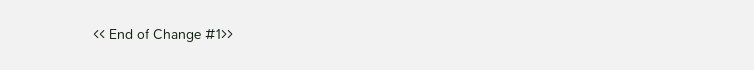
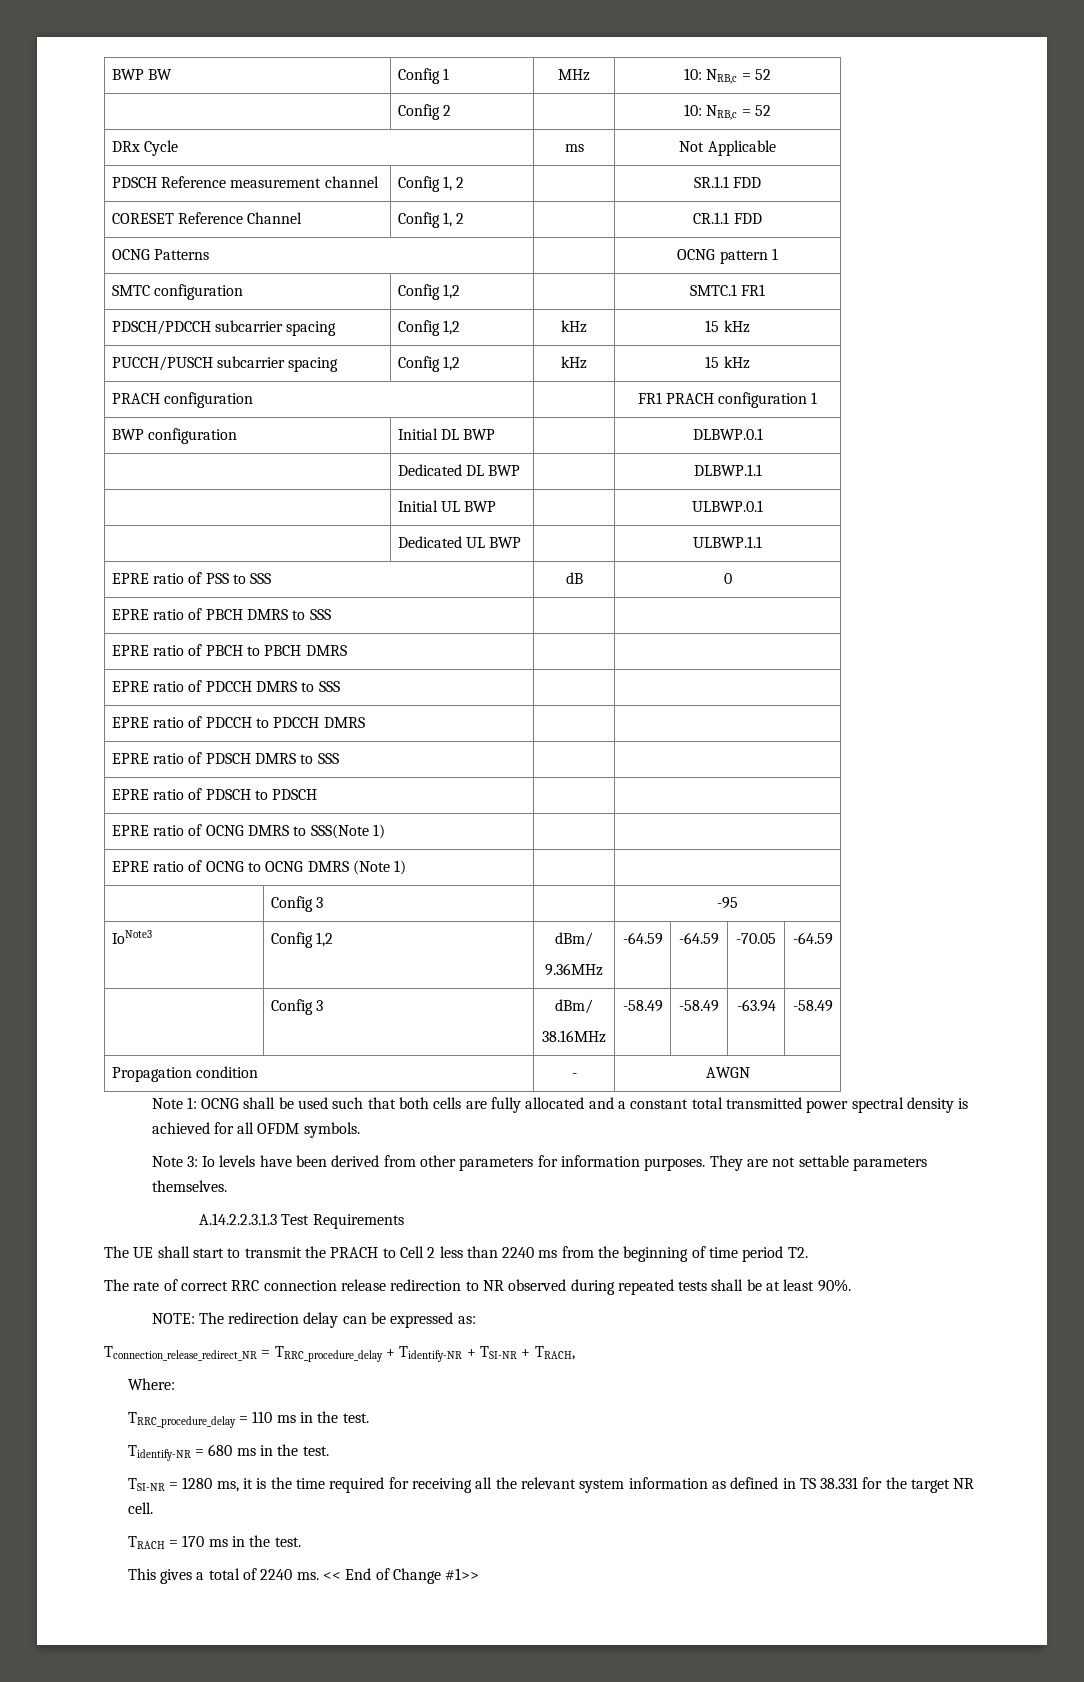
(92, 34) none -> [111,69,173,80] [397,68,450,84] [558,69,590,81] [684,68,771,84] [397,104,452,120] [684,104,771,120] [111,140,179,156] [564,144,584,152] [679,140,776,156] [111,176,379,188] [397,176,465,192] [693,176,762,188] [111,212,303,224] [397,212,465,228] [693,212,762,224] [111,249,210,260] [677,248,778,264] [111,284,244,300] [397,284,461,300] [689,284,766,296] [111,320,337,336] [397,320,461,336] [561,320,587,333] [705,320,750,333] [111,356,339,372] [397,356,461,372] [561,356,587,369] [705,356,750,369] [111,392,254,408] [637,392,818,408] [111,428,238,444] [397,428,496,440] [692,428,763,440] [397,464,521,476] [693,464,762,476] [397,500,497,512] [692,500,763,512] [397,536,522,548] [693,536,762,548] [111,572,272,584] [565,572,583,584] [723,573,732,584] [111,608,331,620] [111,644,347,656] [111,680,340,692] [111,716,365,728] [111,752,339,764] [111,788,318,800] [111,824,386,839] [111,860,407,875] [270,896,324,912] [717,897,738,909] [111,930,152,944] [270,932,334,948] [555,932,593,947] [545,963,603,976] [622,932,663,945] [679,932,719,945] [736,933,776,944] [792,932,833,945] [270,999,324,1015] [555,999,593,1014] [542,1030,606,1043] [622,1000,663,1012] [679,1000,719,1012] [736,999,776,1012] [792,1000,833,1012] [111,1066,259,1082] [571,1073,577,1078] [705,1067,750,1078] [151,1097,969,1113] [151,1122,360,1138] [151,1155,927,1171] [151,1180,227,1192] [199,1213,404,1229] [104,1246,808,1262] [104,1279,851,1295] [151,1312,476,1328] [104,1346,575,1362] [127,1378,175,1390] [127,1411,369,1428] [127,1444,329,1461] [127,1477,975,1493] [127,1502,153,1514] [127,1535,301,1549] [127,1568,319,1584] BWP BW | Config 1 | MHz | 10: NRB,c = 52 // | Config 2 | | 10: NRB,c = 52 // DRx Cycle | ms | Not Applicable // PDSCH Reference measurement channel | Config 1, 2 | | SR.1.1 FDD // CORESET Reference Channel | Config 1, 2 | | CR.1.1 FDD // OCNG Patterns | | OCNG pattern 1 // SMTC configuration | Config 1,2 | | SMTC.1 FR1 // PDSCH/PDCCH subcarrier spacing | Config 1,2 | kHz | 15 kHz // PUCCH/PUSCH subcarrier spacing | Config 1,2 | kHz | 15 kHz // PRACH configuration | | FR1 PRACH configuration 1 // BWP configuration | Initial DL BWP | | DLBWP.0.1 // | Dedicated DL BWP | | DLBWP.1.1 // | Initial UL BWP | | ULBWP.0.1 // | Dedicated UL BWP | | ULBWP.1.1 // EPRE ratio of PSS to SSS | dB | 0 // EPRE ratio of PBCH DMRS to SSS | | // EPRE ratio of PBCH to PBCH DMRS | | // EPRE ratio of PDCCH DMRS to SSS | | // EPRE ratio of PDCCH to PDCCH DMRS | | // EPRE ratio of PDSCH DMRS to SSS | | // EPRE ratio of PDSCH to PDSCH | | // EPRE ratio of OCNG DMRS to SSS(Note 1) | | // EPRE ratio of OCNG to OCNG DMRS (Note 1) | | // | Config 3 | | -95 // IoNote3 | Config 1,2 | dBm/ // 9.36MHz | -64.59 | -64.59 | -70.05 | -64.59 // | Config 3 | dBm/ // 38.16MHz | -58.49 | -58.49 | -63.94 | -58.49 // Propagation condition | - | AWGN // Note 1: OCNG shall be used such that both cells are fully allocated and a constant total transmitted power spectral density is achieved for all OFDM symbols. // Note 3: Io levels have been derived from other parameters for information purposes. They are not settable parameters themselves. // A.14.2.2.3.1.3 Test Requirements // The UE shall start to transmit the PRACH to Cell 2 less than 2240 ms from the beginning of time period T2. // The rate of correct RRC connection release redirection to NR observed during repeated tests shall be at least 90%. // NOTE: The redirection delay can be expressed as: // Tconnection_release_redirect_NR = TRRC_procedure_delay + Tidentify-NR + TSI-NR + TRACH, // Where: // TRRC_procedure_delay = 110 ms in the test. // Tidentify-NR = 680 ms in the test. // TSI-NR = 1280 ms, it is the time required for receiving all the relevant system information as defined in TS 38.331 for the target NR cell. // TRACH = 170 ms in the test. // This gives a total of 2240 ms.

